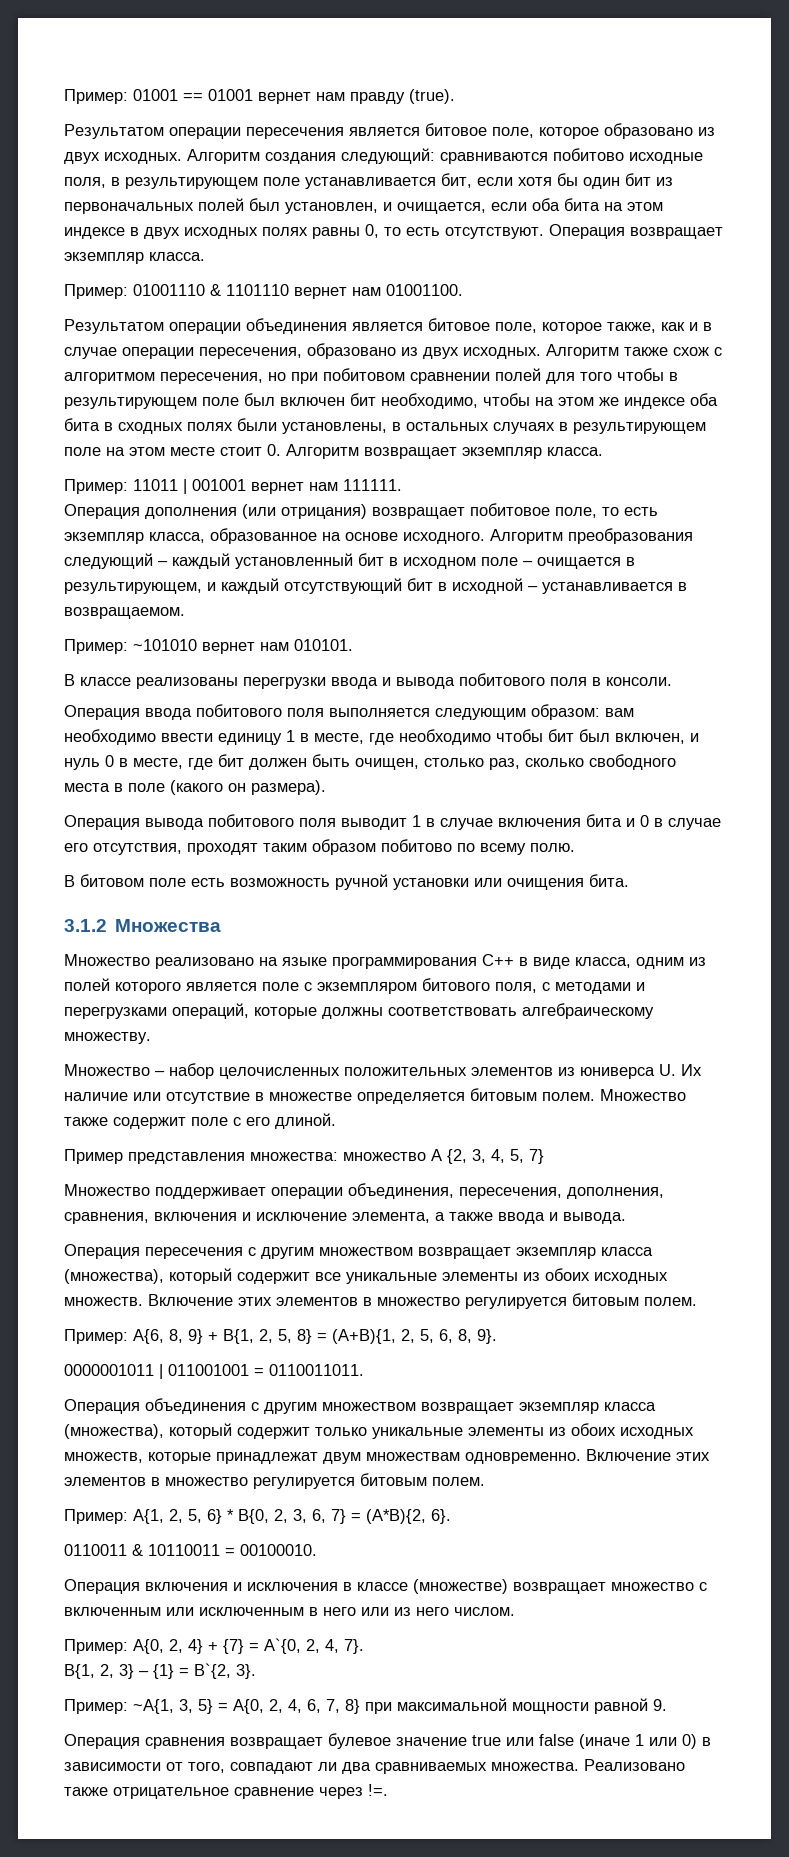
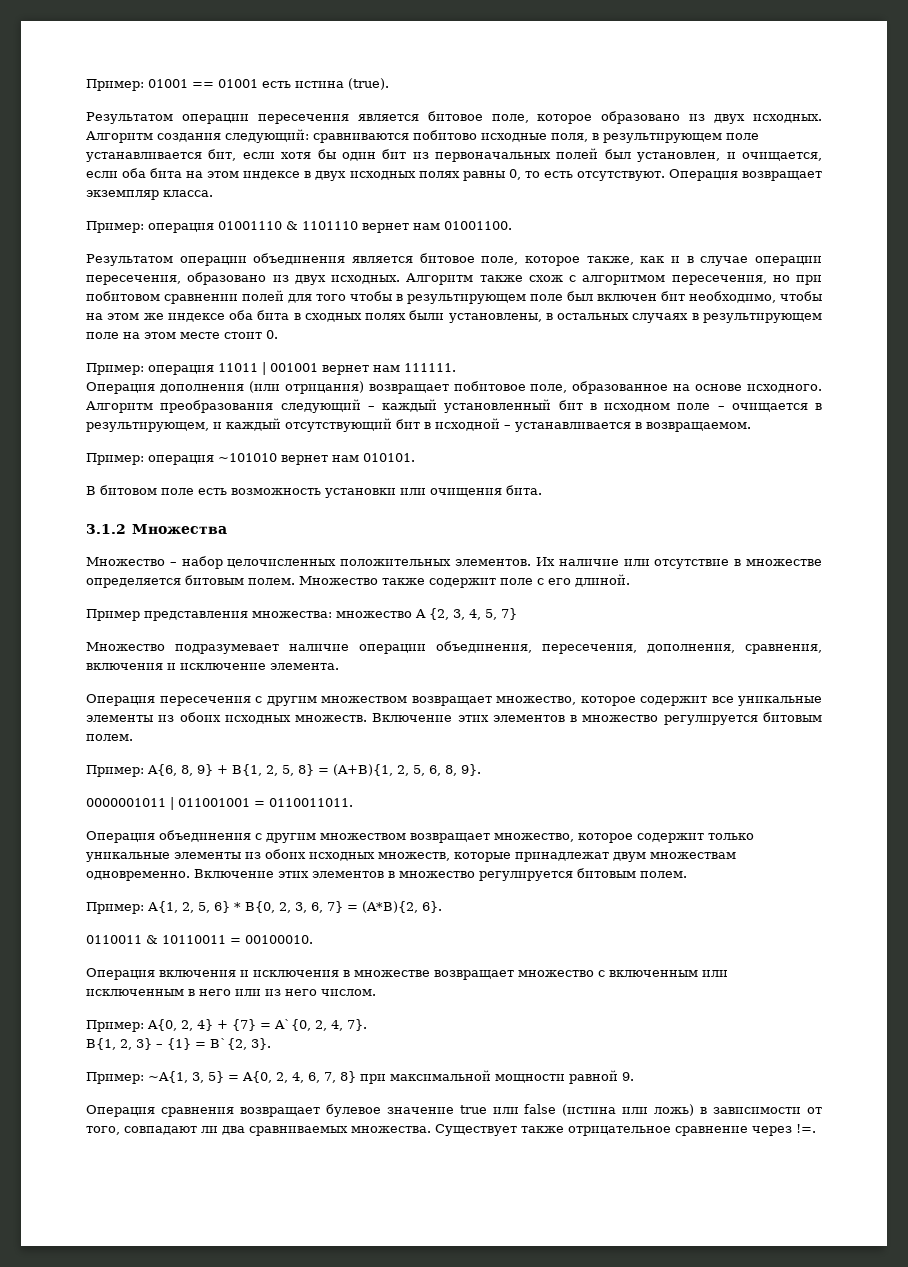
[258,92,405,104] вернет нам правду -> [262,81,344,88] есть истина
(128, 291) none -> [148,223,214,233] операция
[286,444,603,459] [64,479,128,494] Алгоритм возвращает экземпляр класса. // Пример: -> [86,363,214,375] // Пример: операция
[602,507,658,516] [64,532,205,544] то есть экземпляр класса, -> (568, 388) none
(128, 646) none -> [148,455,214,465] операция
[64,673,672,689] [64,704,634,720] [64,729,699,745] [64,754,676,770] [64,780,326,795] [64,814,721,830] [64,839,575,855] // В классе реализованы перегрузки ввода и вывода побитового поля в консоли. // Операция ввода побитового поля выполняется следующим образом: вам необходимо ввести единицу 1 в месте, где необходимо чтобы бит был включен, и нуль 0 в месте, где бит должен быть очищен, столько раз, сколько свободного места в поле (какого он размера). // Операция вывода побитового поля выводит 1 в случае включения бита и 0 в случае его отсутствия, проходят таким образом побитово по всему полю. -> (415, 457) none
[335,874,388,890] ручной -> (321, 491) none
[64,954,706,969] [64,978,645,994] [64,1003,654,1019] [64,1032,151,1044] // Множество реализовано на языке программирования C++ в виде класса, одним из полей которого является поле с экземпляром битового поля, с методами и перегрузками операций, которые должны соответствовать алгебраическому множеству. -> (228, 529) none
[471,1064,676,1079] элементов из юниверса U. -> [455,559,532,566] элементов.
[155,1187,266,1199] поддерживает -> [175,644,349,654] подразумевает наличие
[352,1212,626,1224] элемента, а также ввода и вывода. -> [270,663,339,670] элемента.
[516,1247,653,1259] [64,1268,232,1284] экземпляр класса (множества), который -> [496,696,636,706] множество, которое
[519,1402,656,1414] [64,1423,232,1439] экземпляр класса (множества), который -> [494,833,633,843] множество, которое
[357,1579,508,1594] классе (множестве) -> [354,970,430,977] множестве
[579,1734,697,1749] (иначе 1 или 0) -> [562,1104,695,1116] (истина или ложь)
[584,1759,685,1771] Реализовано -> [435,1124,517,1136] Существует

